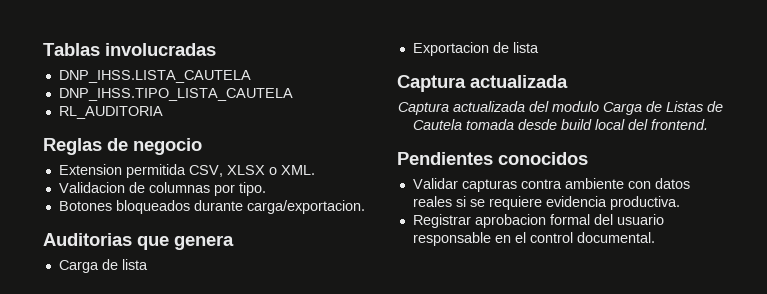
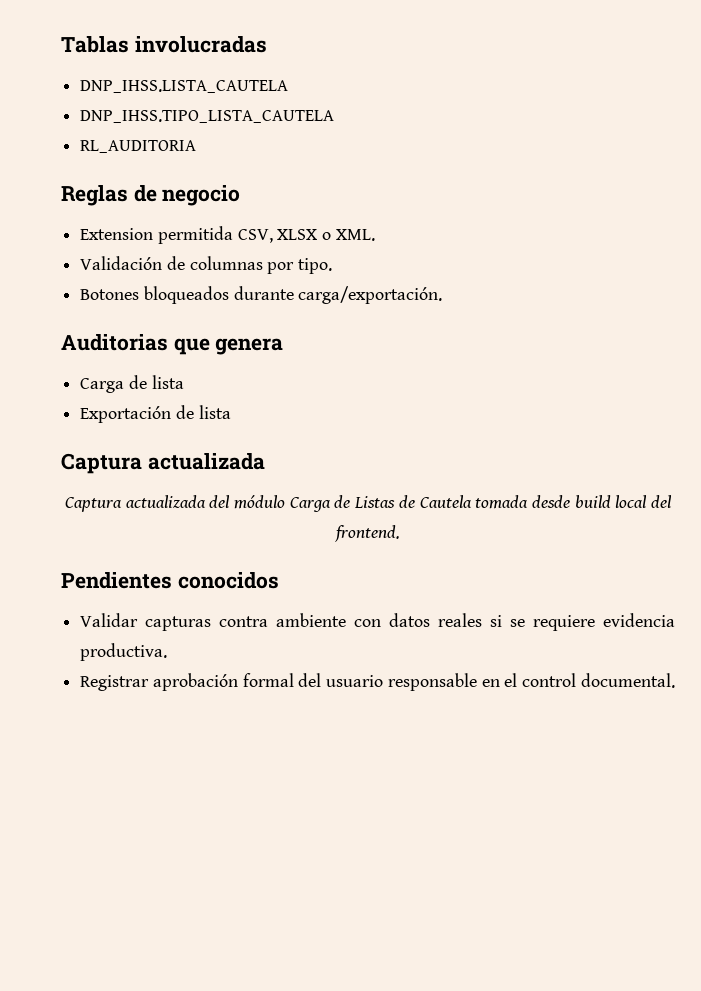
[58,182,125,193] Validacion -> [80,256,163,270] Validación
[246,200,365,214] carga/exportacion. -> [298,286,443,304] carga/exportación.
[412,42,489,56] Exportacion -> [80,406,172,423] Exportación
[552,101,599,112] modulo -> [233,495,285,509] módulo
[474,214,546,228] aprobacion -> [152,673,238,691] aprobación

